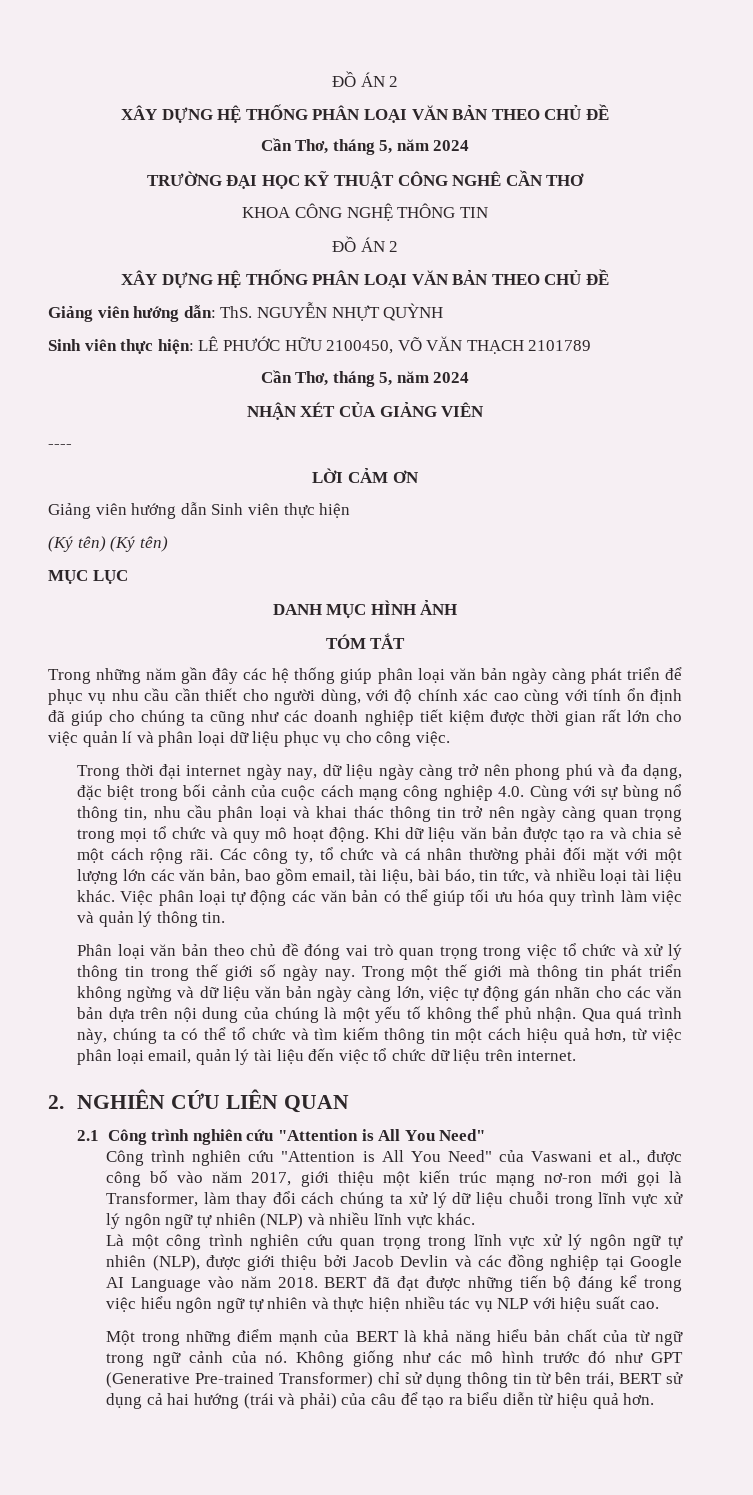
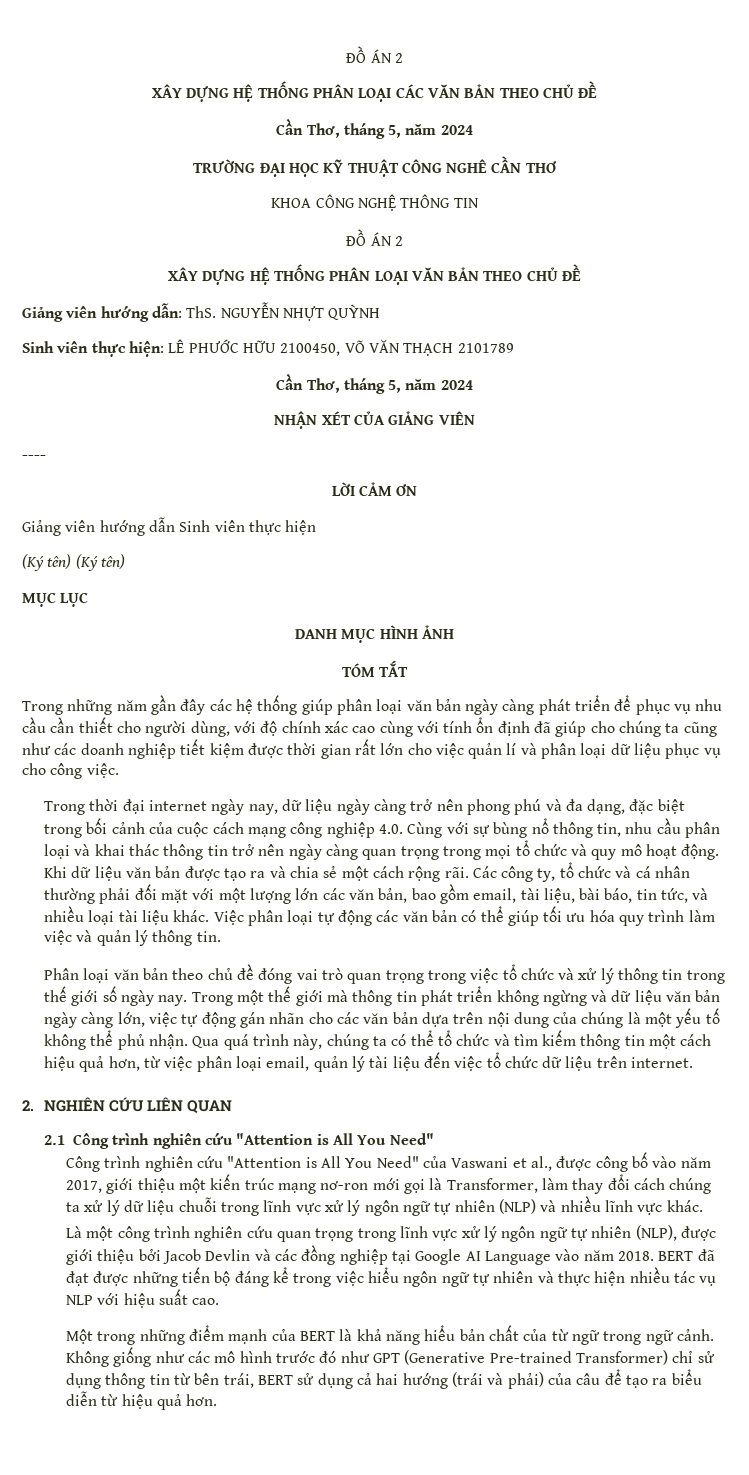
[331,71,399,87] [121,104,407,123] ĐỒ ÁN 2 // XÂY DỰNG HỆ THỐNG PHÂN LOẠI -> [346,46,403,63] [151,81,424,102] ĐỒ ÁN 2 // XÂY DỰNG HỆ THỐNG PHÂN LOẠI CÁC
[188,1351,288,1363] cảnh của nó. -> [676,1329,714,1341] cảnh.

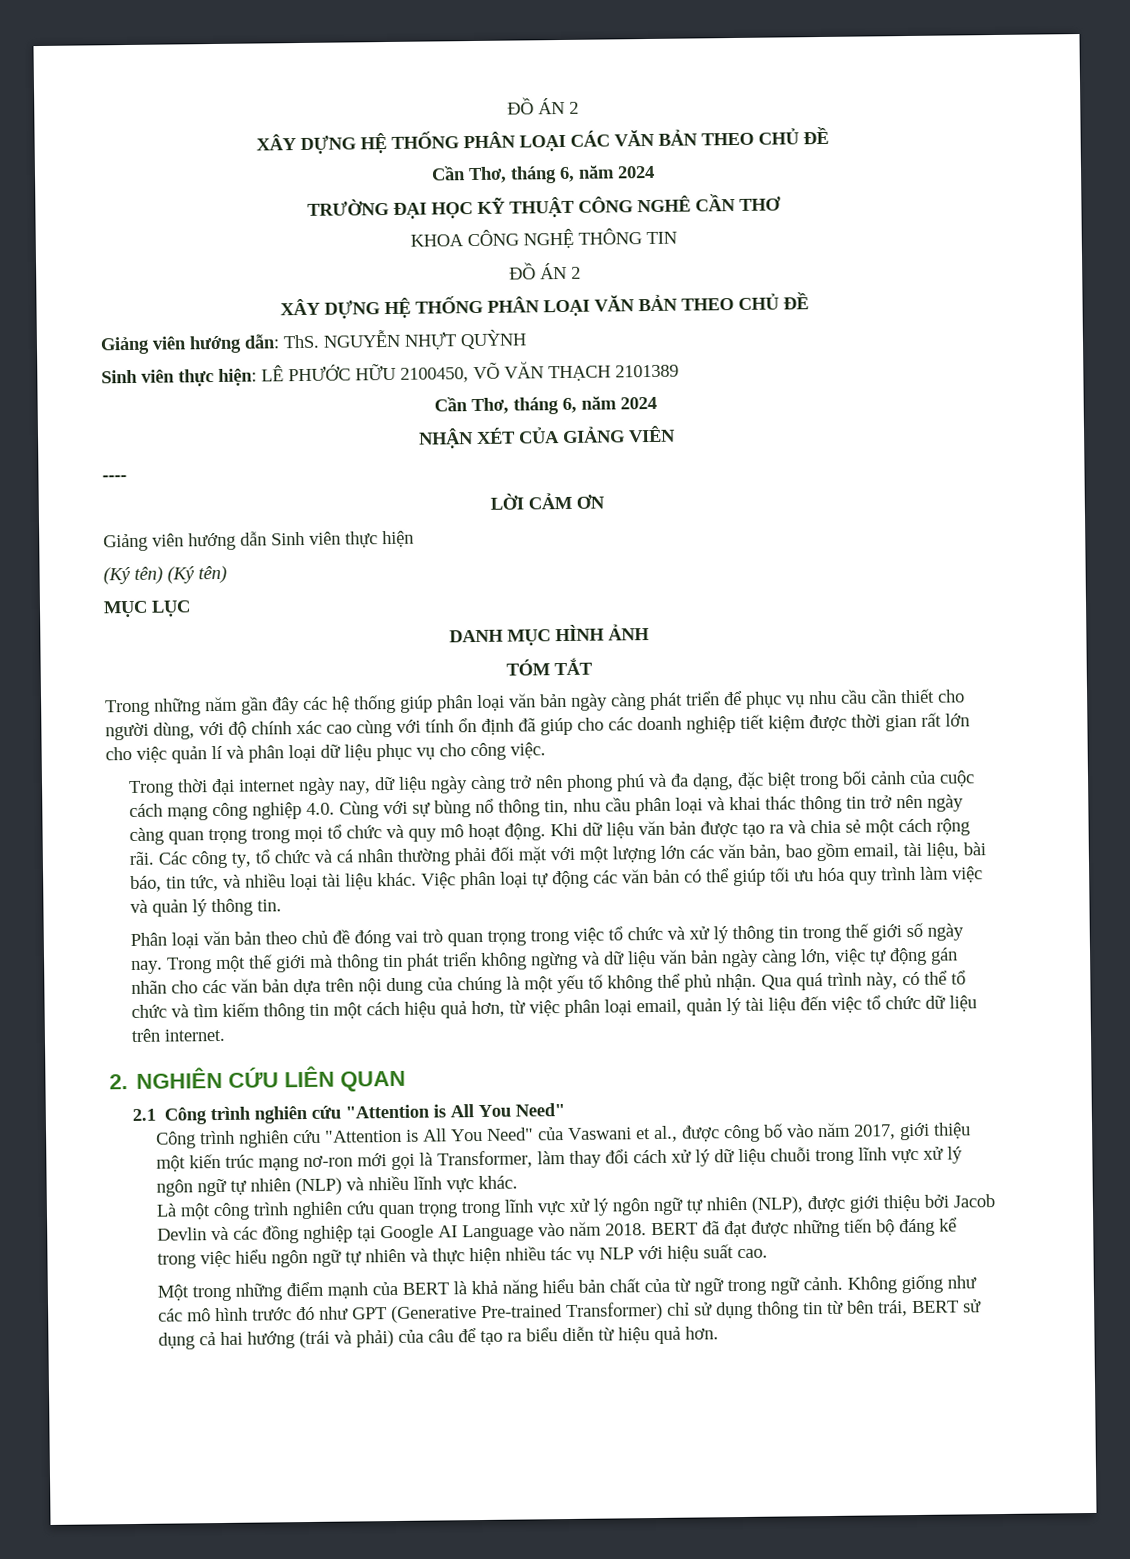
[388,125,402,138] 5, -> [559,166,575,183] 6,
[457,343,514,353] [276,374,402,394] 2101789 // Cần Thơ, tháng 5, -> [615,364,679,378] [434,397,577,415] 2101389 // Cần Thơ, tháng 6,
[619,721,717,737] [22,743,51,755] chúng ta cũng như -> (604, 724) none
[326,1034,387,1050] chúng ta -> (899, 981) none
[669,1178,712,1194] [66,1202,81,1212] chúng ta -> (668, 1156) none

